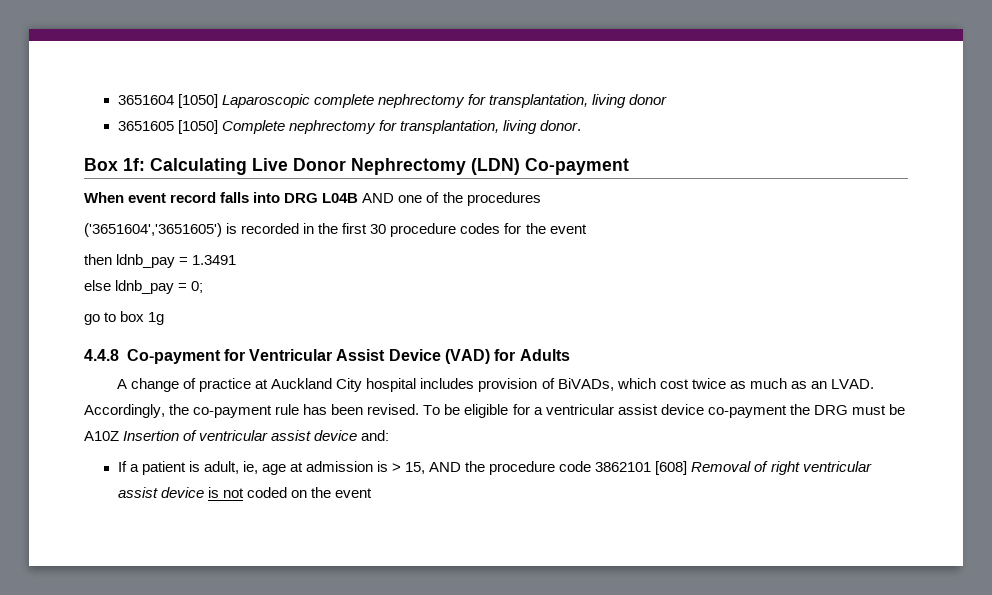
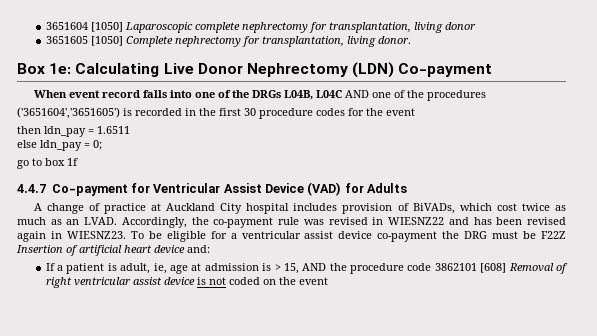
[123,158,145,171] 1f: -> [49,63,72,74] 1e:
[284,193,359,203] DRG L04B -> [194,90,342,100] one of the DRGs L04B, L04C
[116,254,237,268] ldnb_pay = 1.3491 -> [44,126,130,137] ldn_pay = 1.6511
[115,280,175,294] ldnb_pay -> [40,140,82,151] ldn_pay
[148,312,165,325] [84,349,119,361] 1g // 4.4.8 -> [67,158,78,166] [17,184,46,193] 1f // 4.4.7
[303,404,420,415] has been revised. -> [303,217,567,225] [17,231,126,242] was revised in WIESNZ22 and has been revised again in WIESNZ23.
[84,431,119,441] A10Z -> [541,231,566,239] F22Z
[199,430,312,441] ventricular assist -> [79,245,152,256] artificial heart

